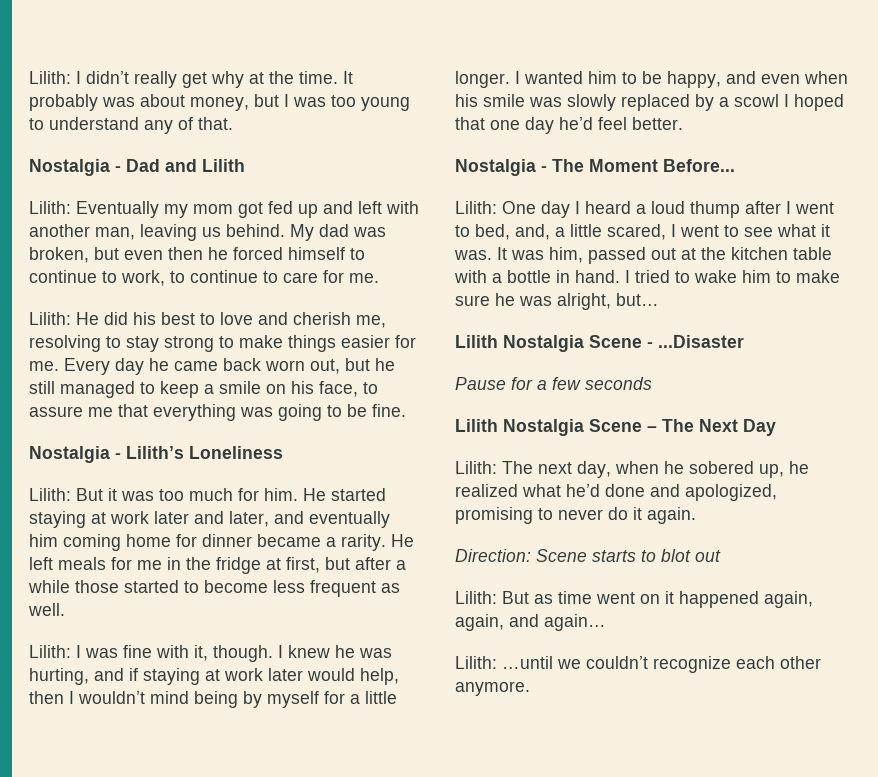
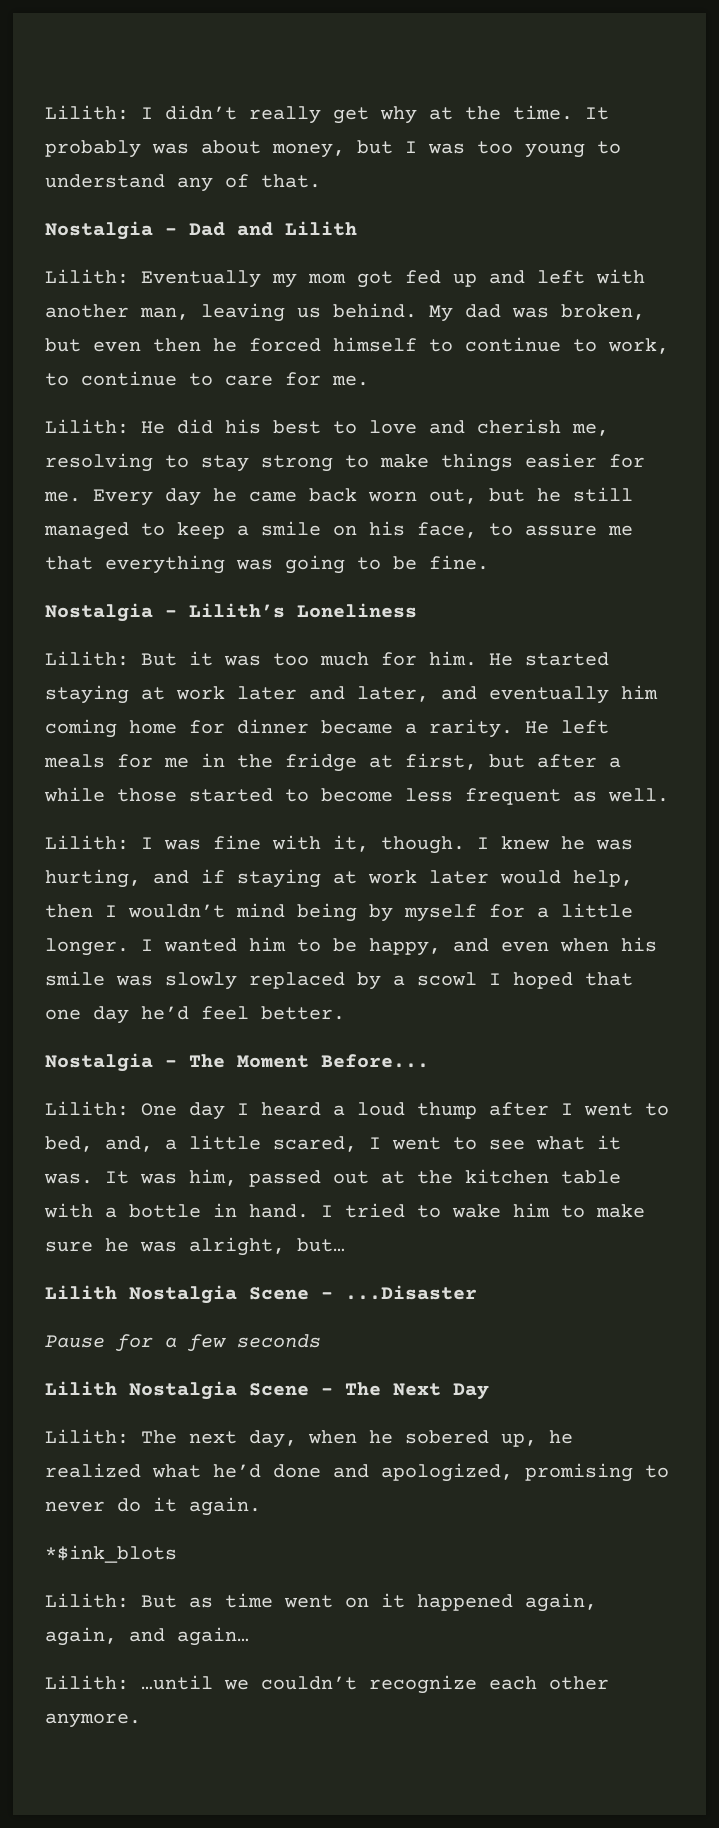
[455,549,721,562] Direction: Scene starts to blot out -> [45,1545,177,1563] *$ink_blots

